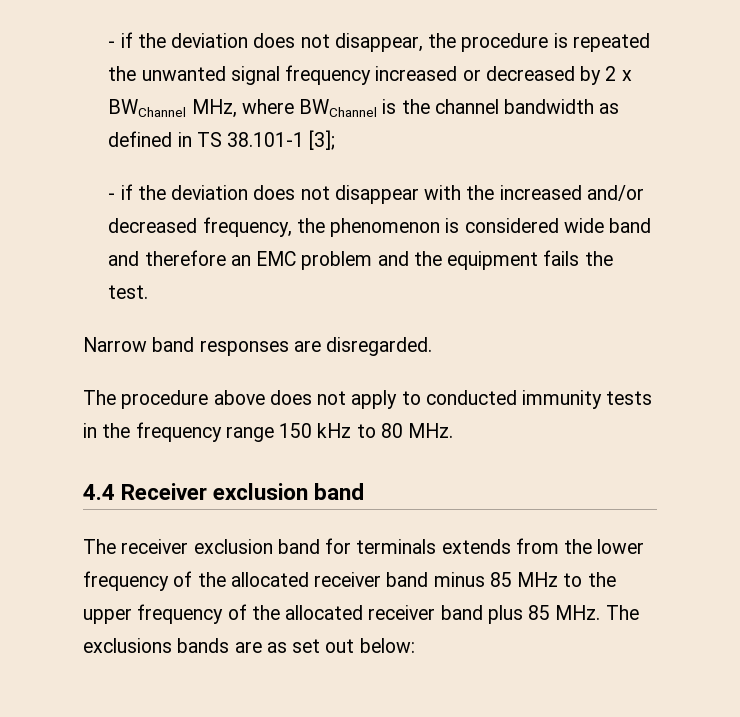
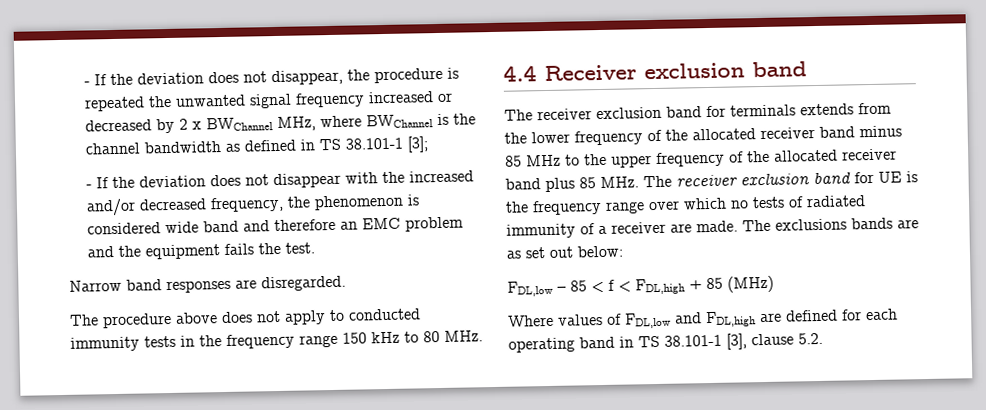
[108,32,133,48] - if -> [83,74,107,86] - If
[120,184,133,200] if -> [95,177,109,189] If
(639, 612) none -> [676,171,918,187] [505,195,866,216] [506,219,771,239] receiver exclusion band for UE is the frequency range over which no tests of radiated immunity of a receiver are made. The
(415, 645) none -> [507,275,774,297] [508,308,898,329] [508,332,823,353] // FDL,low – 85 < f < FDL,high + 85 (MHz) // Where values of FDL,low and FDL,high are defined for each operating band in TS 38.101-1 [3], clause 5.2.

